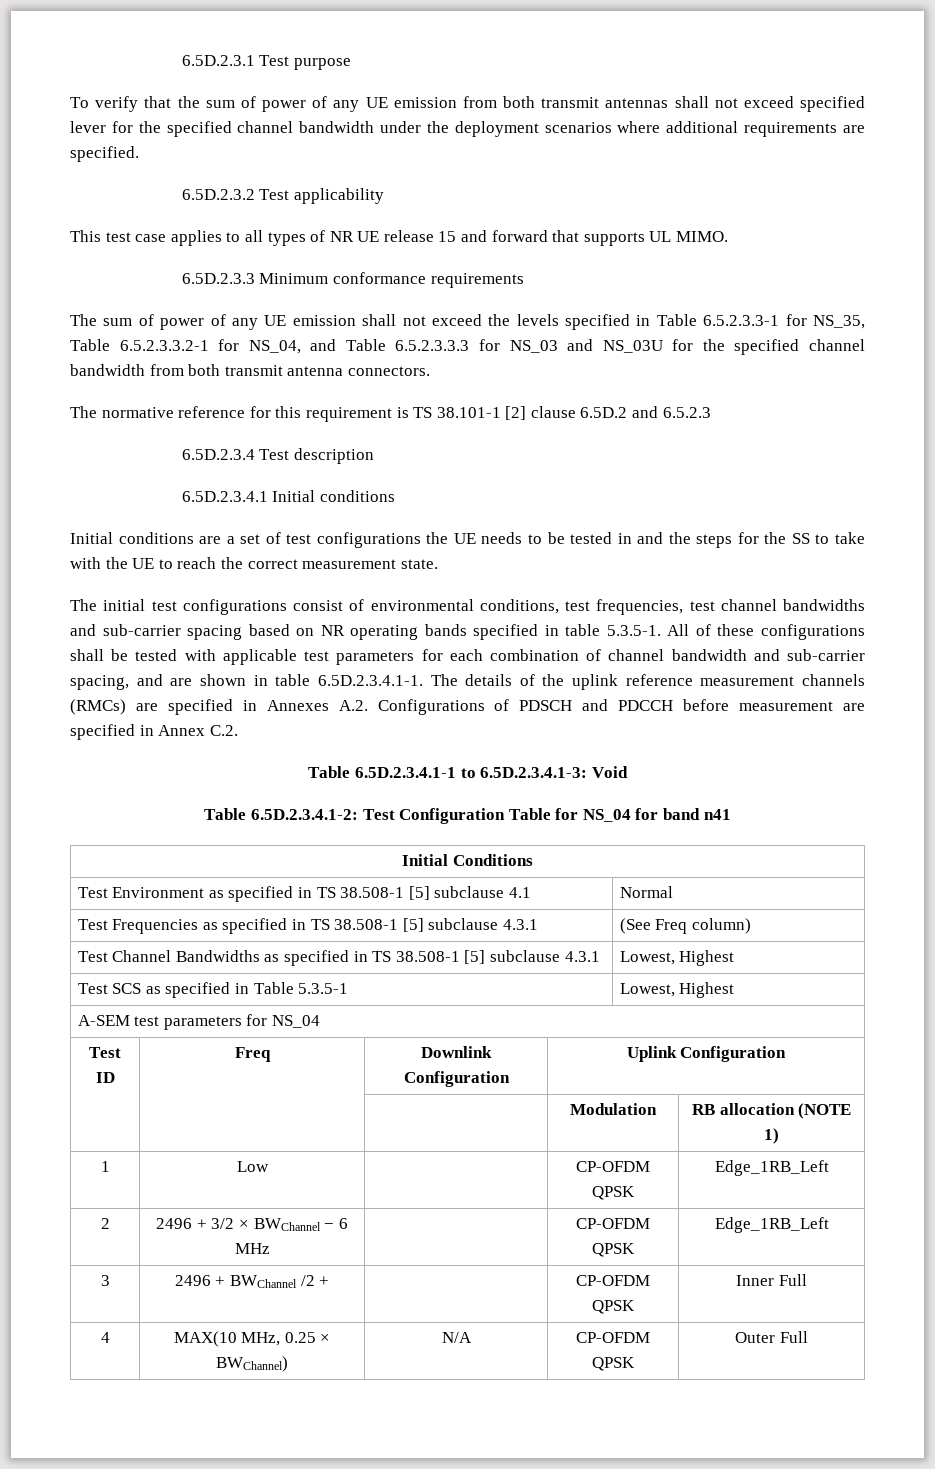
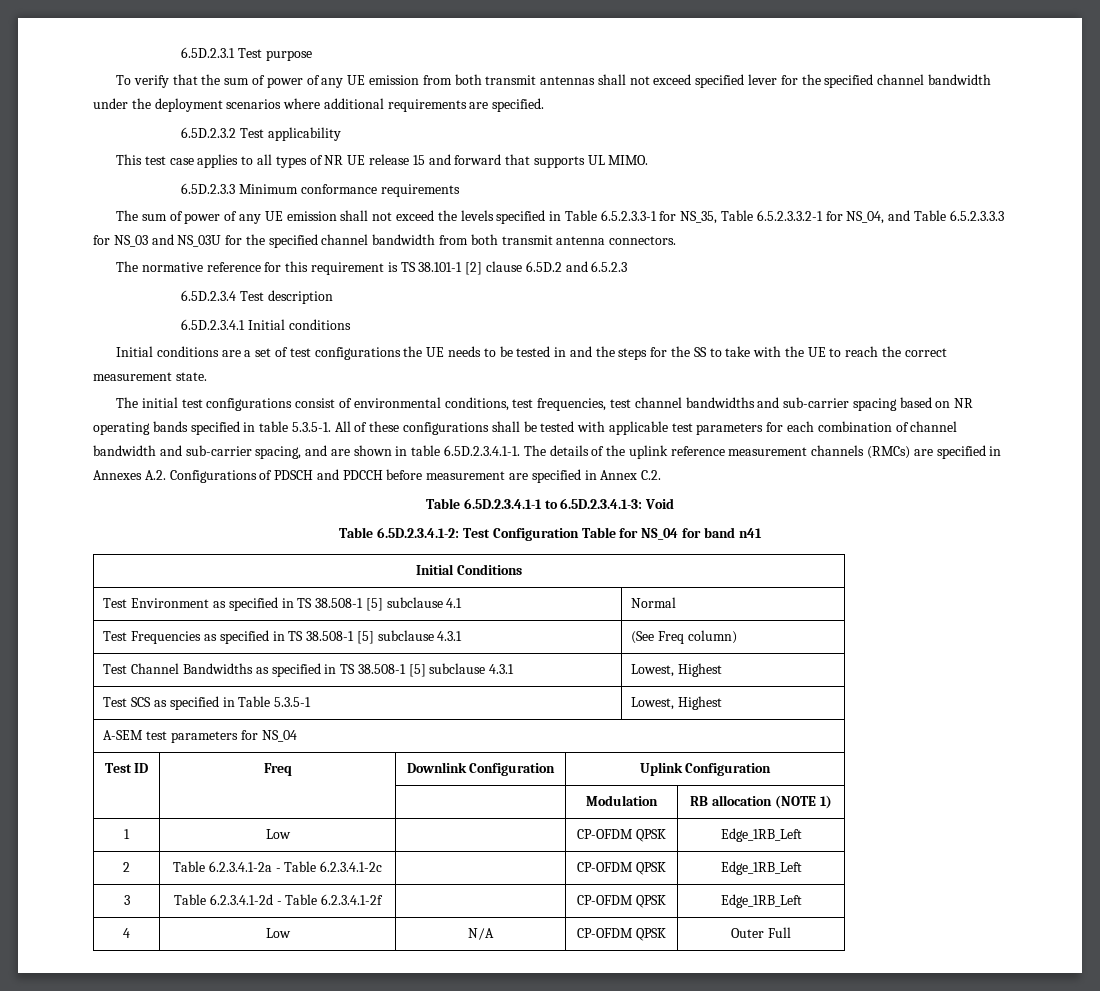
[156,1218,348,1231] [234,1243,270,1254] 2496 + 3/2 × BWChannel − 6 MHz -> [172,861,383,872] Table 6.2.3.4.1-2a - Table 6.2.3.4.1-2c
[174,1275,330,1288] [576,1275,650,1286] [592,1300,635,1314] [736,1274,807,1286] 2496 + BWChannel /2 + | | CP-OFDM QPSK | Inner Full -> [173,894,384,905] [577,895,666,908] [720,894,802,908] Table 6.2.3.4.1-2d - Table 6.2.3.4.1-2f | | CP-OFDM QPSK | Edge_1RB_Left
[173,1331,331,1347] [215,1356,288,1372] MAX(10 MHz, 0.25 × BWChannel) -> [265,928,291,938] Low

